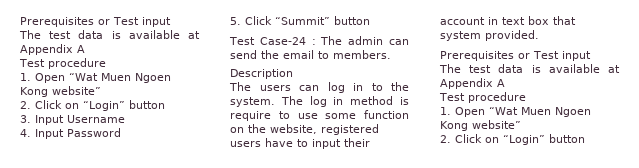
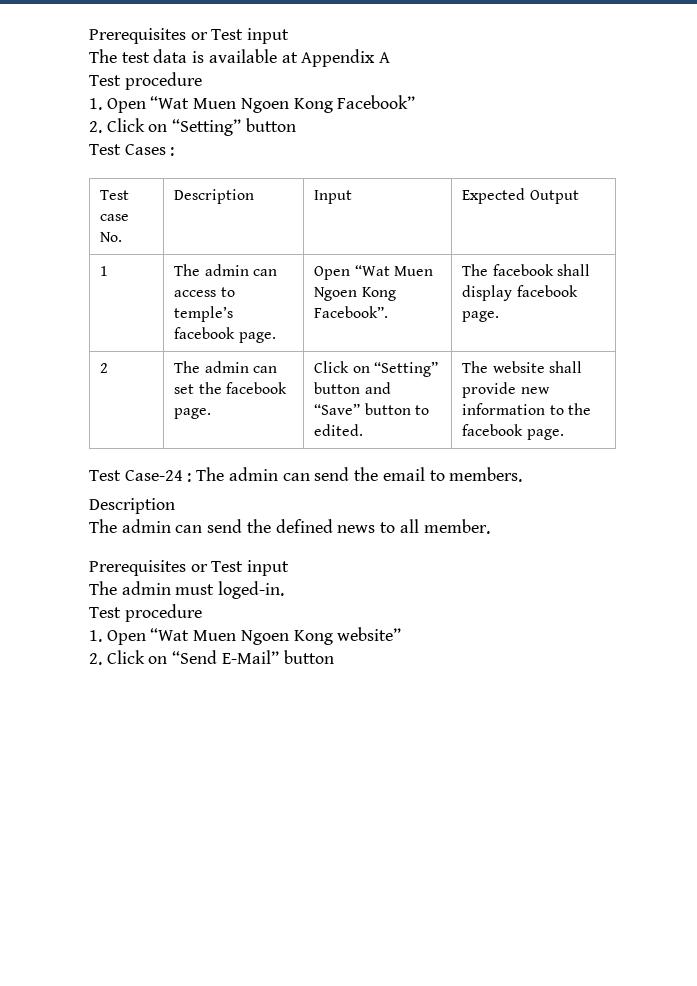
[52,86,101,95] [20,100,165,111] [20,115,125,125] [20,128,121,139] [230,16,370,25] website” // 2. Click on “Login” button // 3. Input Username // 4. Input Password // 5. Click “Summit” button -> [337,95,416,109] [89,118,296,136] [89,144,175,156] [100,190,130,200] [100,214,130,221] [100,232,123,242] [174,189,255,204] [314,190,353,204] [462,188,579,204] [100,266,109,276] [174,264,278,276] [174,287,235,297] [174,306,234,322] [174,327,276,343] [314,265,434,280] [314,287,396,301] [314,306,389,318] [462,264,591,276] [462,285,578,301] [462,311,500,322] [100,363,109,373] [174,361,278,373] [174,382,288,394] [174,408,212,419] [314,361,439,377] [314,382,391,394] [314,403,430,415] [314,424,364,436] [462,361,583,373] [462,382,550,398] [462,403,592,415] [462,424,564,440] Facebook” // 2. Click on “Setting” button // Test Cases : // Test case No. | Description | Input | Expected Output // 1 | The admin can access to temple’s facebook page. | Open “Wat Muen Ngoen Kong Facebook”. | The facebook shall display facebook page. // 2 | The admin can set the facebook page. | Click on “Setting” button and “Save” button to edited. | The website shall provide new information to the facebook page.
[259,82,409,93] [230,96,409,107] [230,110,409,121] [230,124,379,135] [230,138,370,149] [440,16,576,25] [440,30,539,41] [440,51,591,61] [439,64,620,73] [440,78,505,89] users can log in to the system. The log in method is require to use some function on the website, registered users have to input their account in text box that system provided. // Prerequisites or Test input // The test data is available at Appendix A -> [121,519,490,534] [89,560,290,576] [89,581,285,599] admin can send the defined news to all member. // Prerequisites or Test input // The admin must loged-in.
[503,135,545,145] “Login” -> [172,650,279,664] “Send E-Mail”

